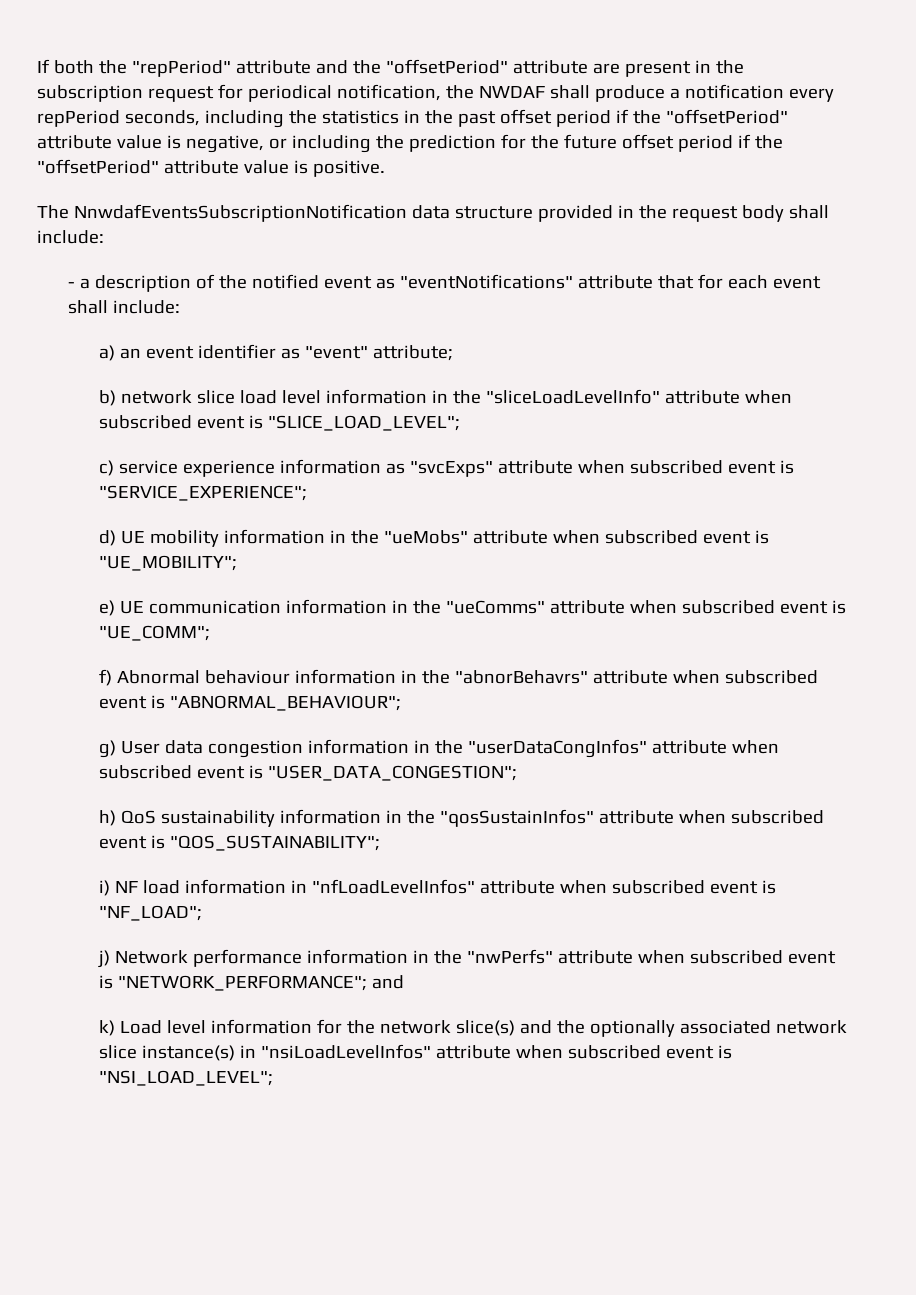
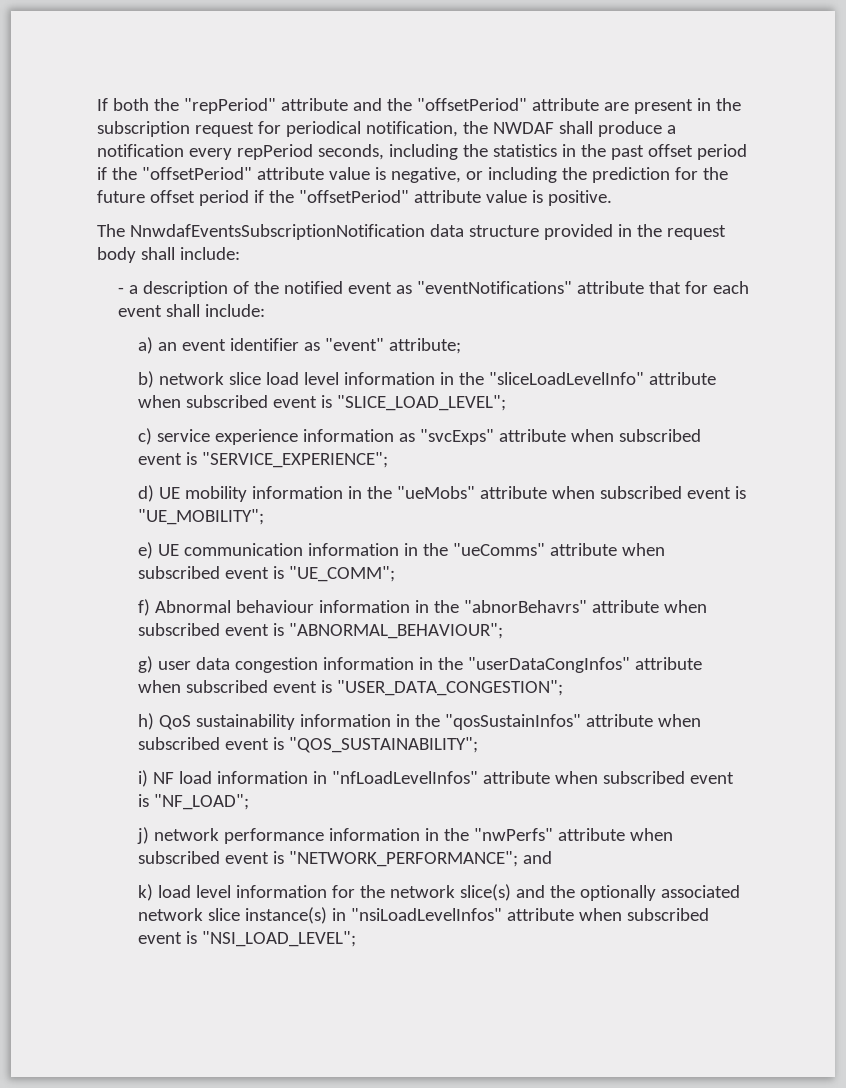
[120,741,160,754] User -> [158,661,192,670] user
[114,950,188,964] Network -> [154,828,220,841] network
[119,1020,162,1034] Load -> [158,885,192,898] load

